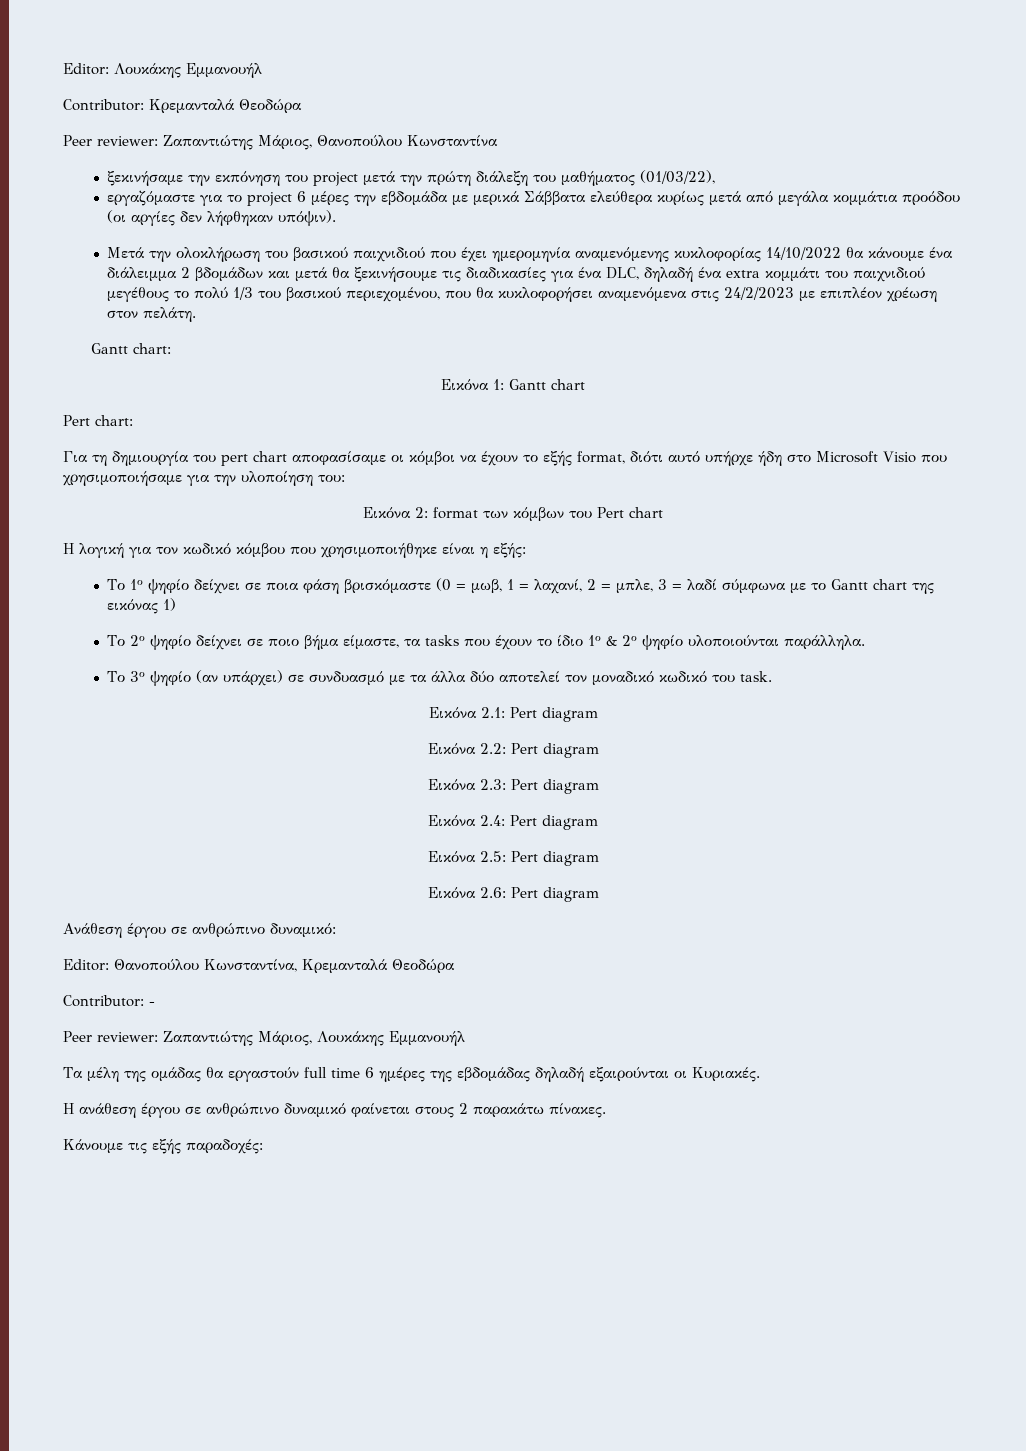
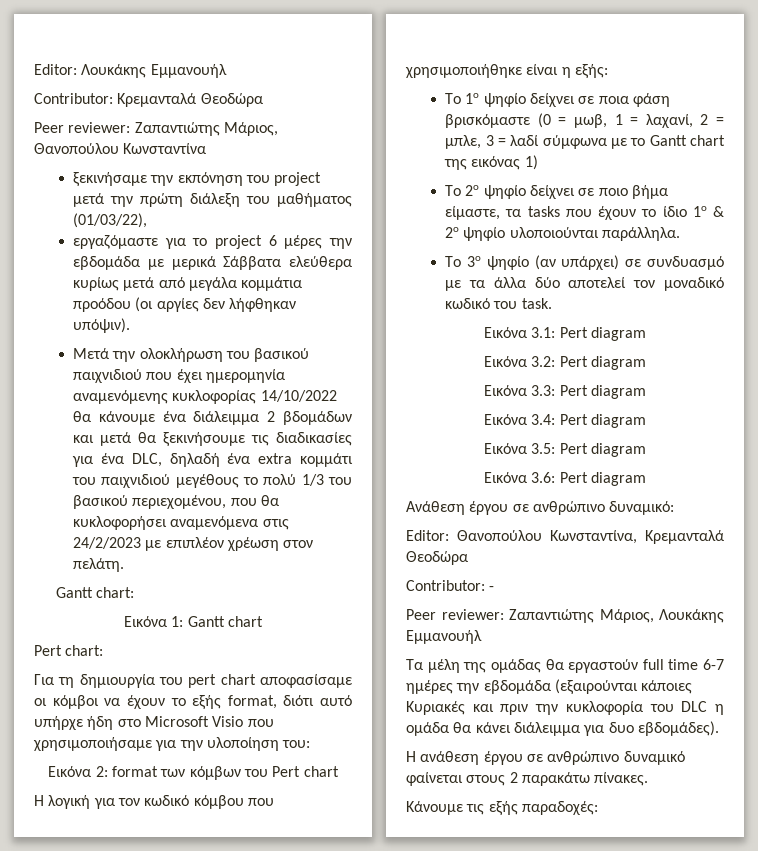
[480,707,598,722] [427,743,599,758] [427,779,599,794] [428,815,598,830] [427,851,599,866] [427,887,506,899] 2.1: Pert diagram // Εικόνα 2.2: Pert diagram // Εικόνα 2.3: Pert diagram // Εικόνα 2.4: Pert diagram // Εικόνα 2.5: Pert diagram // Εικόνα 2.6: -> [531,327,646,341] [484,356,646,370] [484,385,646,399] [484,414,646,428] [484,443,646,457] [484,472,556,483] 3.1: Pert diagram // Εικόνα 3.2: Pert diagram // Εικόνα 3.3: Pert diagram // Εικόνα 3.4: Pert diagram // Εικόνα 3.5: Pert diagram // Εικόνα 3.6:
[365,1067,760,1082] 6 ημέρες της εβδομάδας δηλαδή εξαιρούνται οι Κυριακές. -> [703,659,724,670] [406,679,693,695] [406,701,724,715] [406,721,719,736] 6-7 ημέρες την εβδομάδα (εξαιρούνται κάποιες Κυριακές και πριν την κυκλοφορία του DLC η ομάδα θα κάνει διάλειμμα για δυο εβδομάδες).

